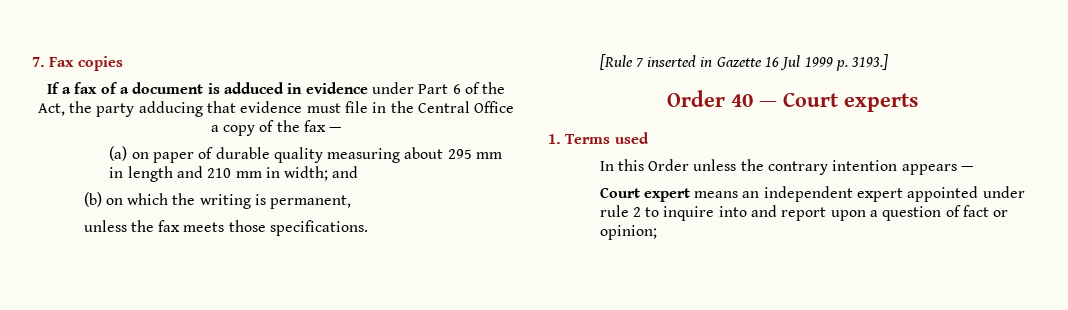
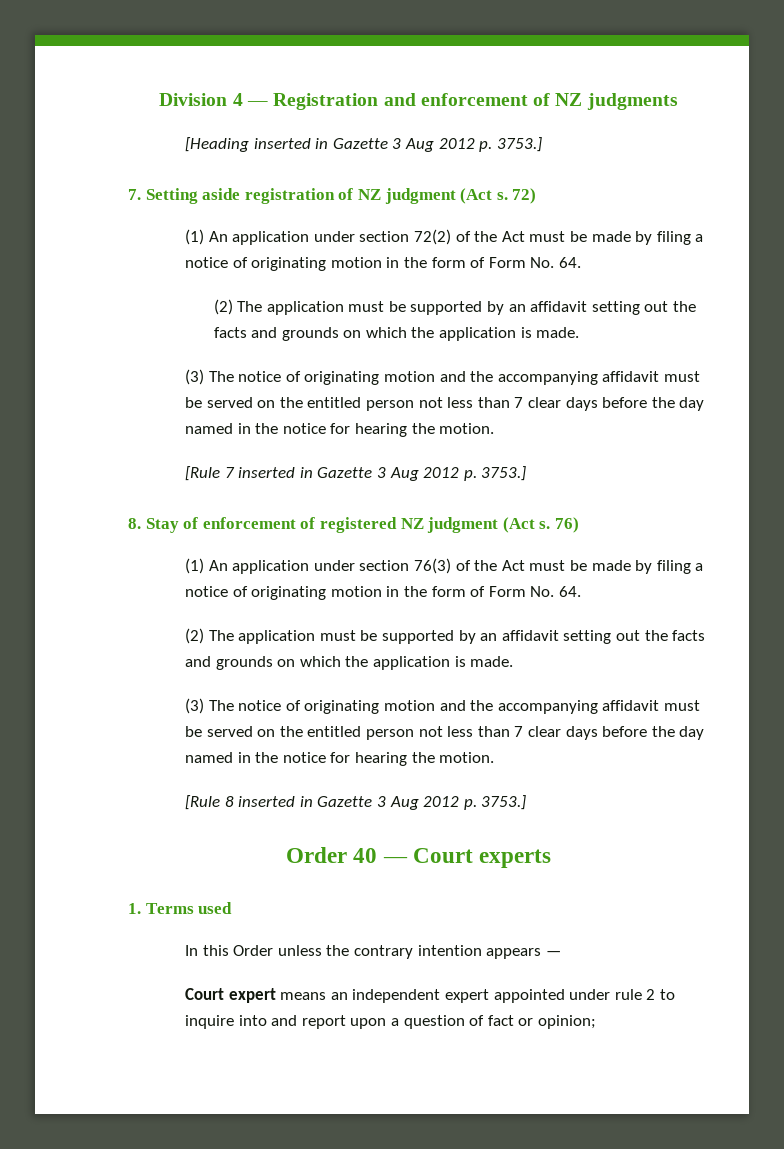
[32,56,123,71] [46,82,506,94] [37,101,515,117] [210,120,342,136] [109,146,503,163] [109,166,359,182] [83,192,352,209] [83,220,369,236] 7. Fax copies // If a fax of a document is adduced in evidence under Part 6 of the Act, the party adducing that evidence must file in the Central Office a copy of the fax — // (a) on paper of durable quality measuring about 295 mm in length and 210 mm in width; and // (b) on which the writing is permanent, // unless the fax meets those specifications. -> [159,93,678,110] [185,137,542,152] [128,188,537,204] [185,229,704,245] [185,257,581,271] [213,299,697,315] [213,327,580,341] [185,369,700,385] [185,397,705,411] [185,423,495,437] Division 4 — Registration and enforcement of NZ judgments // [Heading inserted in Gazette 3 Aug 2012 p. 3753.] // 7. Setting aside registration of NZ judgment (Act s. 72) // (1) An application under section 72(2) of the Act must be made by filing a notice of originating motion in the form of Form No. 64. // (2) The application must be supported by an affidavit setting out the facts and grounds on which the application is made. // (3) The notice of originating motion and the accompanying affidavit must be served on the entitled person not less than 7 clear days before the day named in the notice for hearing the motion.
[765,54,889,71] 16 Jul 1999 p. 3193.] -> [376,466,527,481] [128,517,579,533] [185,558,704,574] [185,586,581,600] [185,628,706,644] [185,656,514,670] [185,698,700,714] [185,726,705,740] [185,752,495,766] [185,795,527,810] 3 Aug 2012 p. 3753.] // 8. Stay of enforcement of registered NZ judgment (Act s. 76) // (1) An application under section 76(3) of the Act must be made by filing a notice of originating motion in the form of Form No. 64. // (2) The application must be supported by an affidavit setting out the facts and grounds on which the application is made. // (3) The notice of originating motion and the accompanying affidavit must be served on the entitled person not less than 7 clear days before the day named in the notice for hearing the motion. // [Rule 8 inserted in Gazette 3 Aug 2012 p. 3753.]

